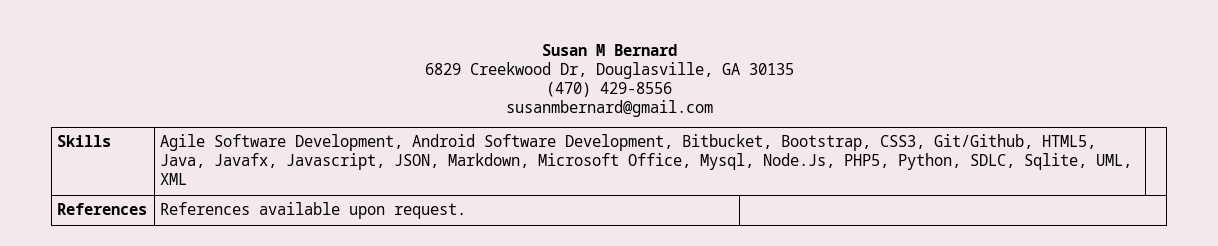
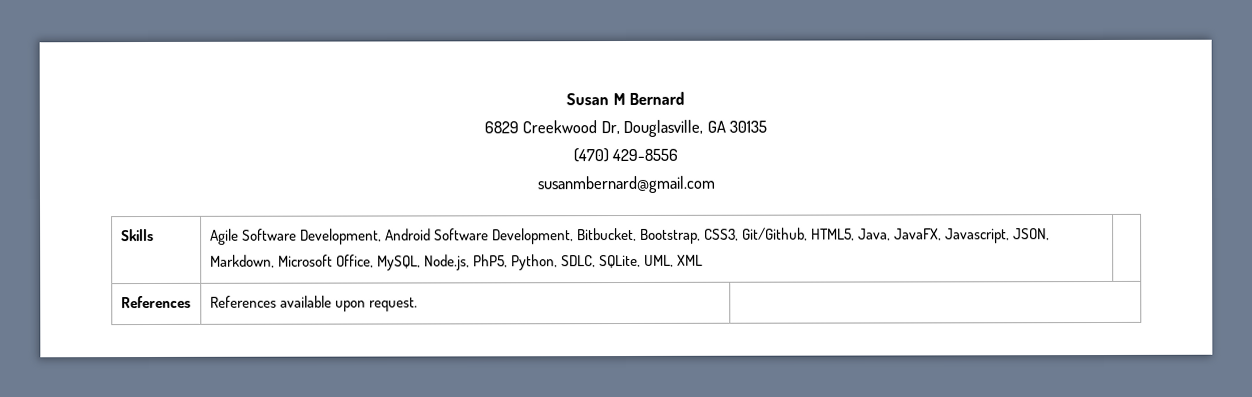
[214,153,278,168] Javafx, -> [894,228,943,241] JavaFX,
[700,153,890,170] Mysql, Node.Js, PHP5, -> [376,254,508,271] MySQL, Node.js, PhP5,
[1024,153,1088,170] Sqlite, -> [599,254,642,269] SQLite,

